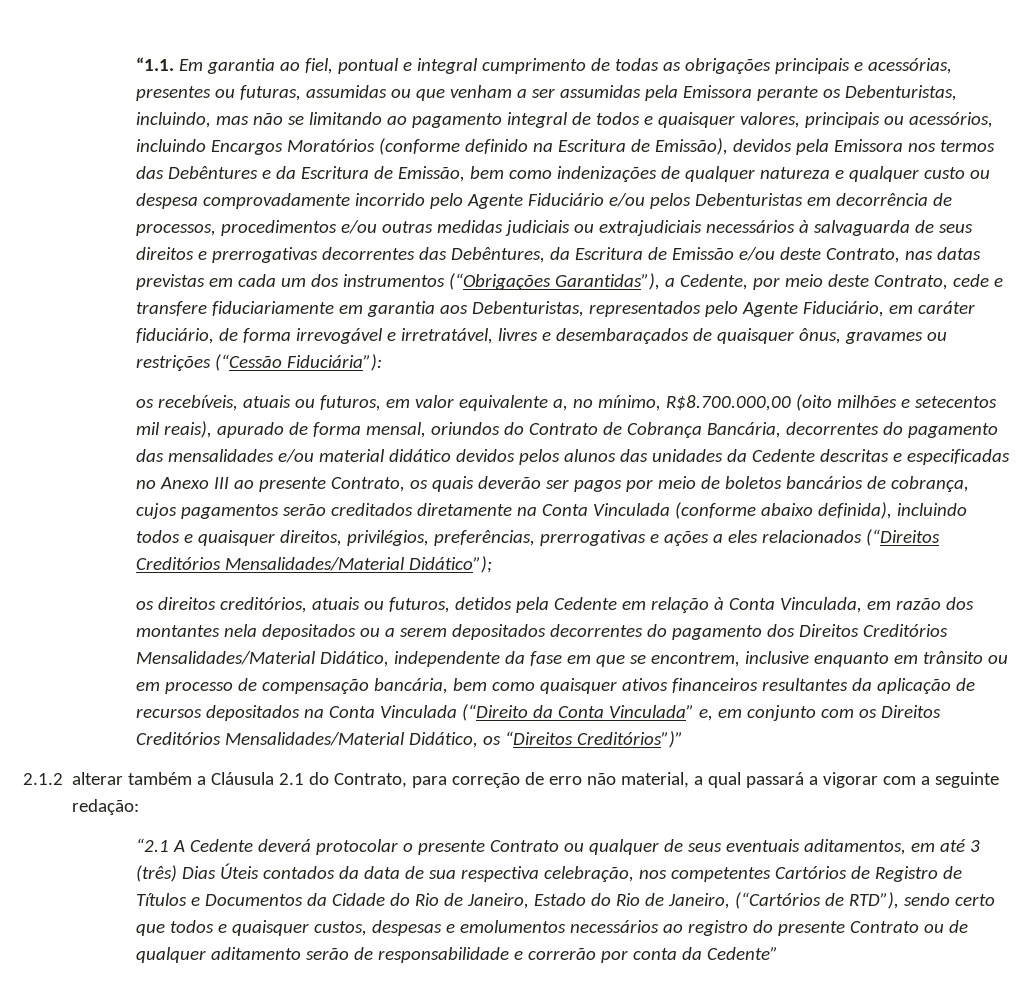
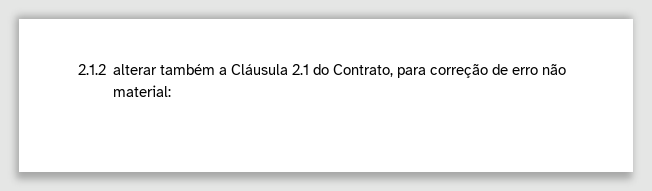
[135,57,952,74] [135,85,957,101] [135,112,993,128] [135,138,995,155] [135,166,990,182] [135,193,952,209] [135,220,973,236] [135,247,981,263] [135,273,1003,290] [135,301,975,317] [135,328,947,344] [135,354,382,371] [135,394,997,411] [135,421,998,438] [135,449,1010,465] [135,476,969,492] [135,502,967,519] [135,529,940,546] [135,556,492,573] [135,597,974,613] [135,624,948,640] [135,651,1008,667] [135,678,975,694] [135,704,941,721] [135,731,683,748] “1.1. Em garantia ao fiel, pontual e integral cumprimento de todas as obrigações principais e acessórias, presentes ou futuras, assumidas ou que venham a ser assumidas pela Emissora perante os Debenturistas, incluindo, mas não se limitando ao pagamento integral de todos e quaisquer valores, principais ou acessórios, incluindo Encargos Moratórios (conforme definido na Escritura de Emissão), devidos pela Emissora nos termos das Debêntures e da Escritura de Emissão, bem como indenizações de qualquer natureza e qualquer custo ou despesa comprovadamente incorrido pelo Agente Fiduciário e/ou pelos Debenturistas em decorrência de processos, procedimentos e/ou outras medidas judiciais ou extrajudiciais necessários à salvaguarda de seus direitos e prerrogativas decorrentes das Debêntures, da Escritura de Emissão e/ou deste Contrato, nas datas previstas em cada um dos instrumentos (“Obrigações Garantidas”), a Cedente, por meio deste Contrato, cede e transfere fiduciariamente em garantia aos Debenturistas, representados pelo Agente Fiduciário, em caráter fiduciário, de forma irrevogável e irretratável, livres e desembaraçados de quaisquer ônus, gravames ou restrições (“Cessão Fiduciária”): // os recebíveis, atuais ou futuros, em valor equivalente a, no mínimo, R$8.700.000,00 (oito milhões e setecentos mil reais), apurado de forma mensal, oriundos do Contrato de Cobrança Bancária, decorrentes do pagamento das mensalidades e/ou material didático devidos pelos alunos das unidades da Cedente descritas e especificadas no Anexo III ao presente Contrato, os quais deverão ser pagos por meio de boletos bancários de cobrança, cujos pagamentos serão creditados diretamente na Conta Vinculada (conforme abaixo definida), incluindo todos e quaisquer direitos, privilégios, preferências, prerrogativas e ações a eles relacionados (“Direitos Creditórios Mensalidades/Material Didático”); // os direitos creditórios, atuais ou futuros, detidos pela Cedente em relação à Conta Vinculada, em razão dos montantes nela depositados ou a serem depositados decorrentes do pagamento dos Direitos Creditórios Mensalidades/Material Didático, independente da fase em que se encontrem, inclusive enquanto em trânsito ou em processo de compensação bancária, bem como quaisquer ativos financeiros resultantes da aplicação de recursos depositados na Conta Vinculada (“Direito da Conta Vinculada” e, em conjunto com os Direitos Creditórios Mensalidades/Material Didático, os “Direitos Creditórios”)” // -> (78, 69) none
[621,772,1000,788] [72,799,140,815] [135,838,980,855] [135,863,962,882] [135,892,995,909] [135,920,968,936] [135,947,778,963] material, a qual passará a vigorar com a seguinte redação: // “2.1 A Cedente deverá protocolar o presente Contrato ou qualquer de seus eventuais aditamentos, em até 3 (três) Dias Úteis contados da data de sua respectiva celebração, nos competentes Cartórios de Registro de Títulos e Documentos da Cidade do Rio de Janeiro, Estado do Rio de Janeiro, (“Cartórios de RTD”), sendo certo que todos e quaisquer custos, despesas e emolumentos necessários ao registro do presente Contrato ou de qualquer aditamento serão de responsabilidade e correrão por conta da Cedente” -> [113,85,172,97] material:

